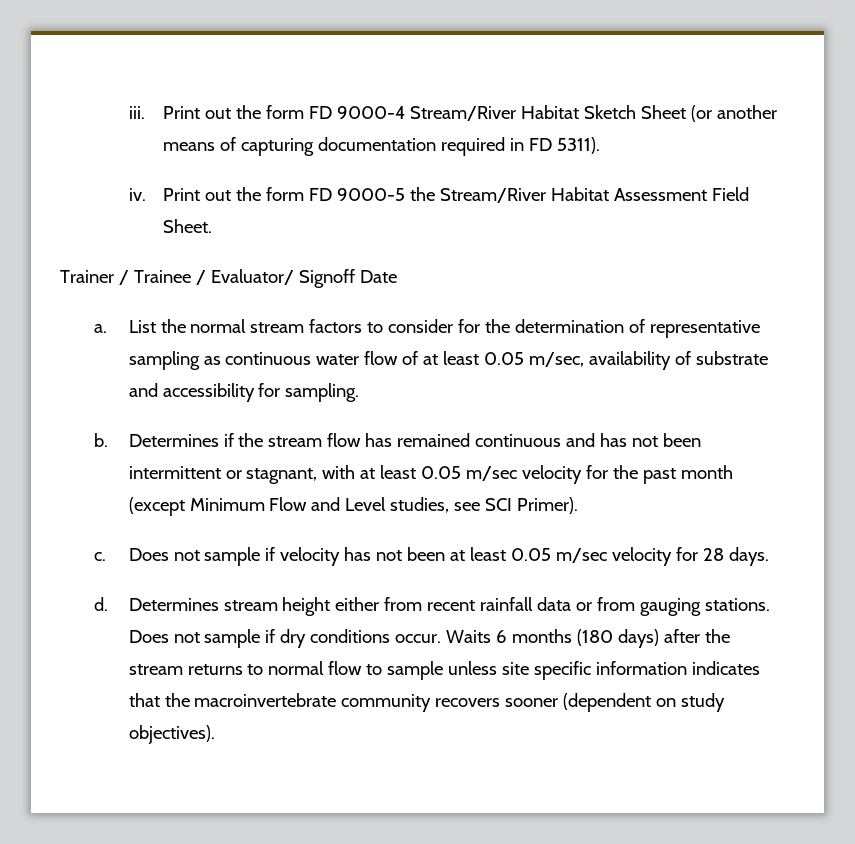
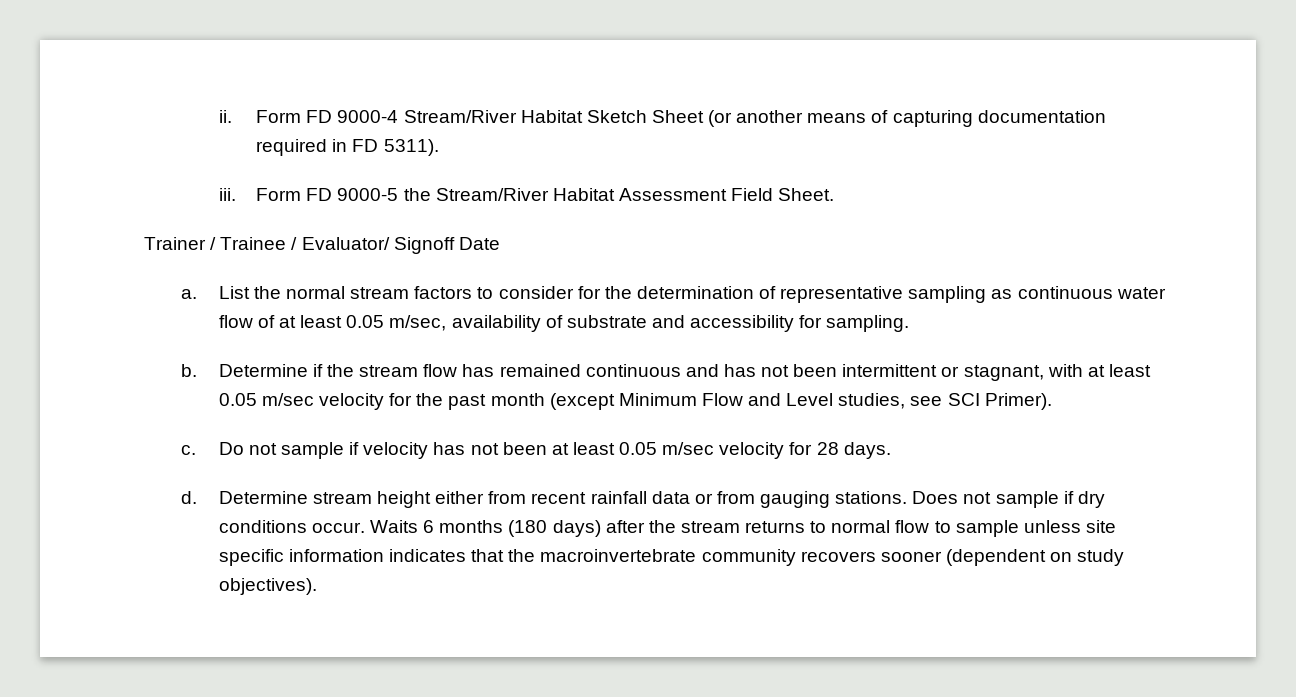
[128,105,304,119] iii. Print out the form -> [218,110,302,123] ii. Form
[128,187,304,201] iv. Print out the form -> [218,188,302,201] iii. Form
[128,434,219,447] Determines -> [218,364,308,377] Determine
[128,548,169,561] Does -> [218,442,244,455] Do
[128,598,219,611] Determines -> [218,491,308,504] Determine

